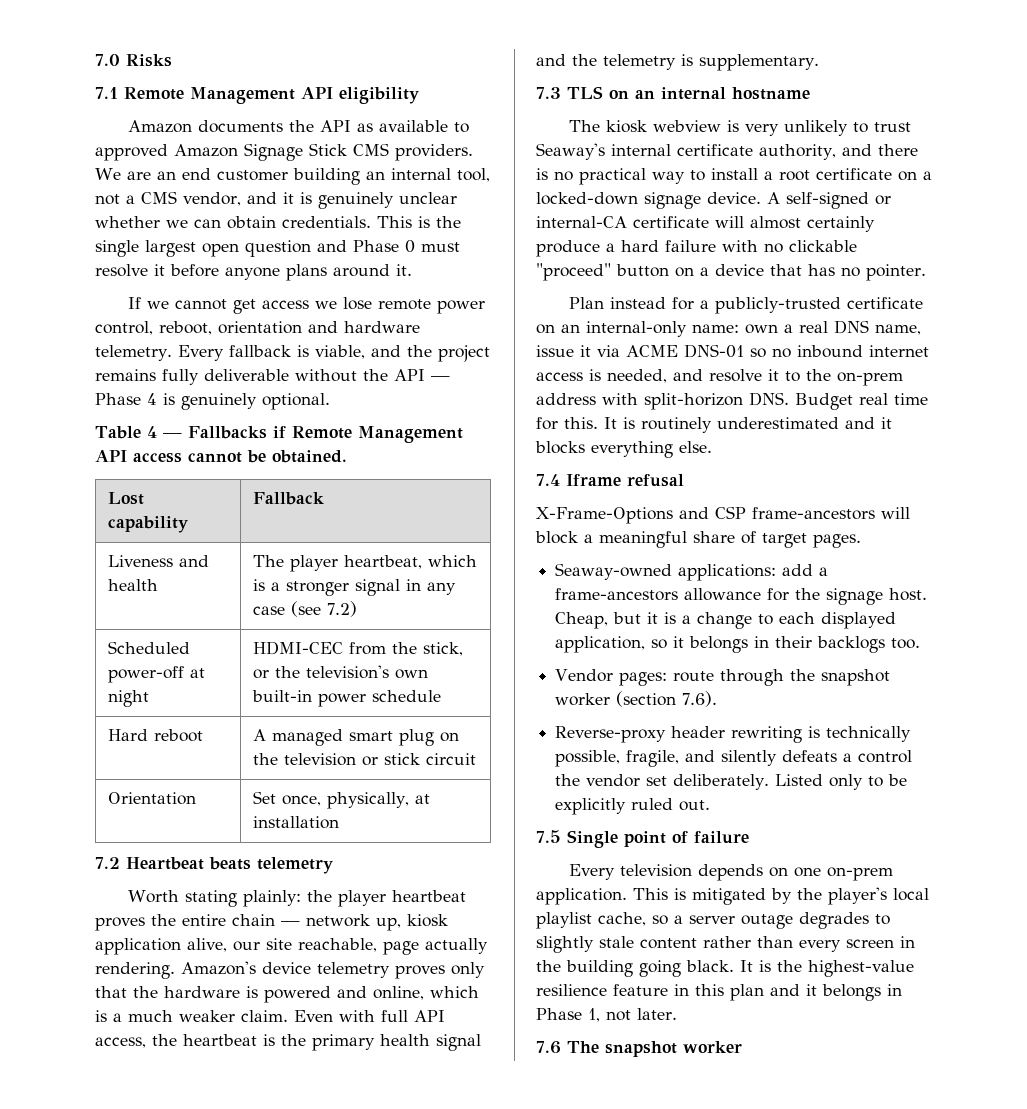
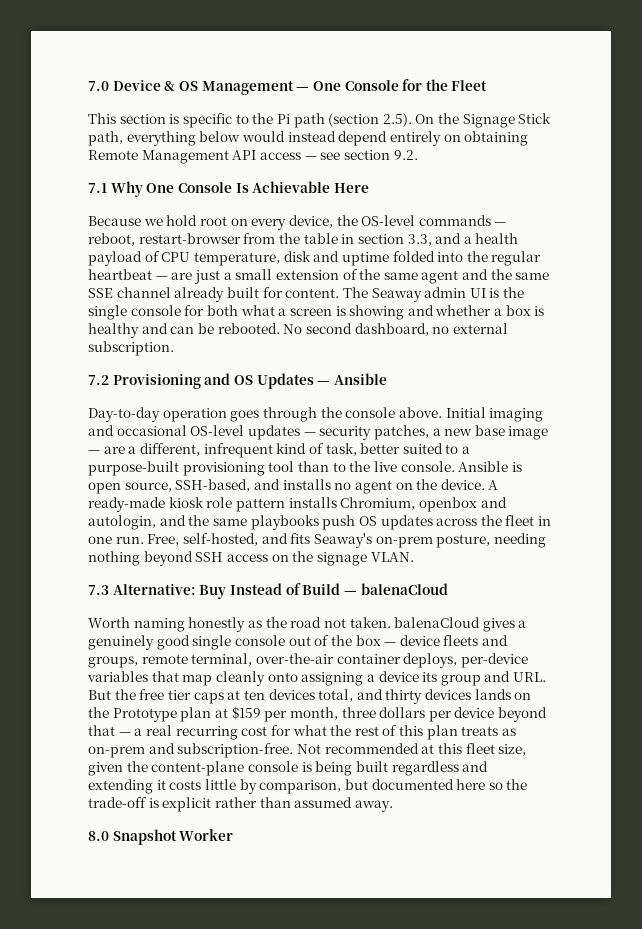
[126,54,172,67] [95,87,419,104] [128,120,470,133] [95,143,473,161] [95,168,490,185] [95,191,457,209] [95,216,461,229] [95,240,460,257] [95,264,412,281] [128,297,486,314] [95,321,420,335] [95,345,490,362] [95,369,450,385] [95,393,330,410] [95,426,463,443] [95,450,347,463] [107,492,144,505] [107,516,188,533] [252,492,324,505] [107,555,209,567] [107,579,158,591] [252,555,477,572] [252,579,456,596] [252,601,357,617] [107,641,190,654] [107,666,205,683] [107,690,149,707] [252,641,463,656] [252,665,428,679] [251,690,441,707] [107,729,203,742] [252,729,459,746] [252,753,476,766] [107,792,196,805] [252,791,430,809] [252,816,339,829] [95,857,333,874] [128,890,467,907] [95,914,448,931] [95,938,488,955] [95,961,485,979] [95,986,479,1003] [95,1010,445,1022] [95,1034,481,1051] [536,54,819,71] [536,86,810,100] [569,120,912,136] [536,143,918,160] [536,168,932,185] [536,192,891,209] [536,216,875,232] [536,240,857,257] [536,263,926,281] [569,297,924,314] [536,320,921,337] [536,344,929,358] [536,369,903,386] [536,392,928,410] [536,417,892,433] [535,441,712,458] [536,474,684,487] [536,506,910,524] [535,531,861,548] [555,563,829,581] [555,588,928,605] [555,612,897,629] [555,636,921,653] [555,669,891,686] [555,691,718,707] [555,726,912,743] [555,750,913,767] [555,774,908,790] [555,798,711,815] [536,830,749,848] [569,864,894,881] [536,887,929,905] [536,912,890,929] [536,936,915,953] [536,960,914,977] [536,984,902,1001] [536,1008,677,1022] [536,1041,742,1057] Risks // 7.1 Remote Management API eligibility // Amazon documents the API as available to approved Amazon Signage Stick CMS providers. We are an end customer building an internal tool, not a CMS vendor, and it is genuinely unclear whether we can obtain credentials. This is the single largest open question and Phase 0 must resolve it before anyone plans around it. // If we cannot get access we lose remote power control, reboot, orientation and hardware telemetry. Every fallback is viable, and the project remains fully deliverable without the API — Phase 4 is genuinely optional. // Table 4 — Fallbacks if Remote Management API access cannot be obtained. // Lost capability | Fallback // Liveness and health | The player heartbeat, which is a stronger signal in any case (see 7.2) // Scheduled power-off at night | HDMI-CEC from the stick, or the television's own built-in power schedule // Hard reboot | A managed smart plug on the television or stick circuit // Orientation | Set once, physically, at installation // 7.2 Heartbeat beats telemetry // Worth stating plainly: the player heartbeat proves the entire chain — network up, kiosk application alive, our site reachable, page actually rendering. Amazon's device telemetry proves only that the hardware is powered and online, which is a much weaker claim. Even with full API access, the heartbeat is the primary health signal and the telemetry is supplementary. // 7.3 TLS on an internal hostname // The kiosk webview is very unlikely to trust Seaway's internal certificate authority, and there is no practical way to install a root certificate on a locked-down signage device. A self-signed or internal-CA certificate will almost certainly produce a hard failure with no clickable "proceed" button on a device that has no pointer. // Plan instead for a publicly-trusted certificate on an internal-only name: own a real DNS name, issue it via ACME DNS-01 so no inbound internet access is needed, and resolve it to the on-prem address with split-horizon DNS. Budget real time for this. It is routinely underestimated and it blocks everything else. // 7.4 Iframe refusal // X-Frame-Options and CSP frame-ancestors will block a meaningful share of target pages. // Seaway-owned applications: add a frame-ancestors allowance for the signage host. Cheap, but it is a change to each displayed application, so it belongs in their backlogs too. // Vendor pages: route through the snapshot worker (section 7.6). // Reverse-proxy header rewriting is technically possible, fragile, and silently defeats a control the vendor set deliberately. Listed only to be explicitly ruled out. // 7.5 Single point of failure // Every television depends on one on-prem application. This is mitigated by the player's local playlist cache, so a server outage degrades to slightly stale content rather than every screen in the building going black. It is the highest-value resilience feature in this plan and it belongs in Phase 1, not later. // 7.6 The snapshot worker -> [112,79,488,95] [88,113,552,128] [88,131,529,146] [88,150,418,164] [88,181,369,197] [88,215,507,230] [88,233,519,246] [88,251,542,266] [88,269,550,284] [88,287,525,302] [88,305,545,320] [88,323,508,338] [88,341,174,356] [88,373,387,389] [88,407,544,422] [88,425,549,440] [88,443,471,458] [88,461,522,476] [88,479,499,494] [88,497,507,512] [88,515,552,530] [88,533,546,548] [88,551,414,566] [88,583,448,599] [88,617,527,632] [88,635,509,650] [88,653,528,668] [87,671,547,686] [88,689,532,704] [88,706,548,722] [88,725,517,740] [88,743,527,758] [88,761,489,776] [88,779,528,794] [88,797,393,812] [88,829,234,845] Device & OS Management — One Console for the Fleet // This section is specific to the Pi path (section 2.5). On the Signage Stick path, everything below would instead depend entirely on obtaining Remote Management API access — see section 9.2. // 7.1 Why One Console Is Achievable Here // Because we hold root on every device, the OS-level commands — reboot, restart-browser from the table in section 3.3, and a health payload of CPU temperature, disk and uptime folded into the regular heartbeat — are just a small extension of the same agent and the same SSE channel already built for content. The Seaway admin UI is the single console for both what a screen is showing and whether a box is healthy and can be rebooted. No second dashboard, no external subscription. // 7.2 Provisioning and OS Updates — Ansible // Day-to-day operation goes through the console above. Initial imaging and occasional OS-level updates — security patches, a new base image — are a different, infrequent kind of task, better suited to a purpose-built provisioning tool than to the live console. Ansible is open source, SSH-based, and installs no agent on the device. A ready-made kiosk role pattern installs Chromium, openbox and autologin, and the same playbooks push OS updates across the fleet in one run. Free, self-hosted, and fits Seaway's on-prem posture, needing nothing beyond SSH access on the signage VLAN. // 7.3 Alternative: Buy Instead of Build — balenaCloud // Worth naming honestly as the road not taken. balenaCloud gives a genuinely good single console out of the box — device fleets and groups, remote terminal, over-the-air container deploys, per-device variables that map cleanly onto assigning a device its group and URL. But the free tier caps at ten devices total, and thirty devices lands on the Prototype plan at $159 per month, three dollars per device beyond that — a real recurring cost for what the rest of this plan treats as on-prem and subscription-free. Not recommended at this fleet size, given the content-plane console is being built regardless and extending it costs little by comparison, but documented here so the trade-off is explicit rather than assumed away. // 8.0 Snapshot Worker

